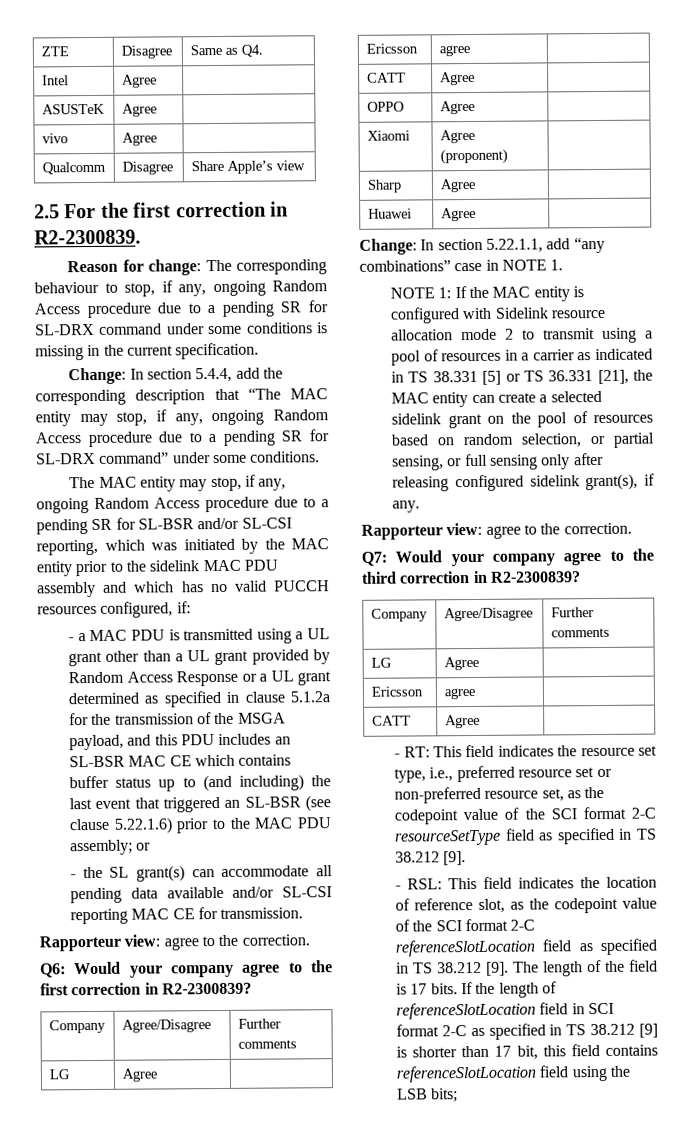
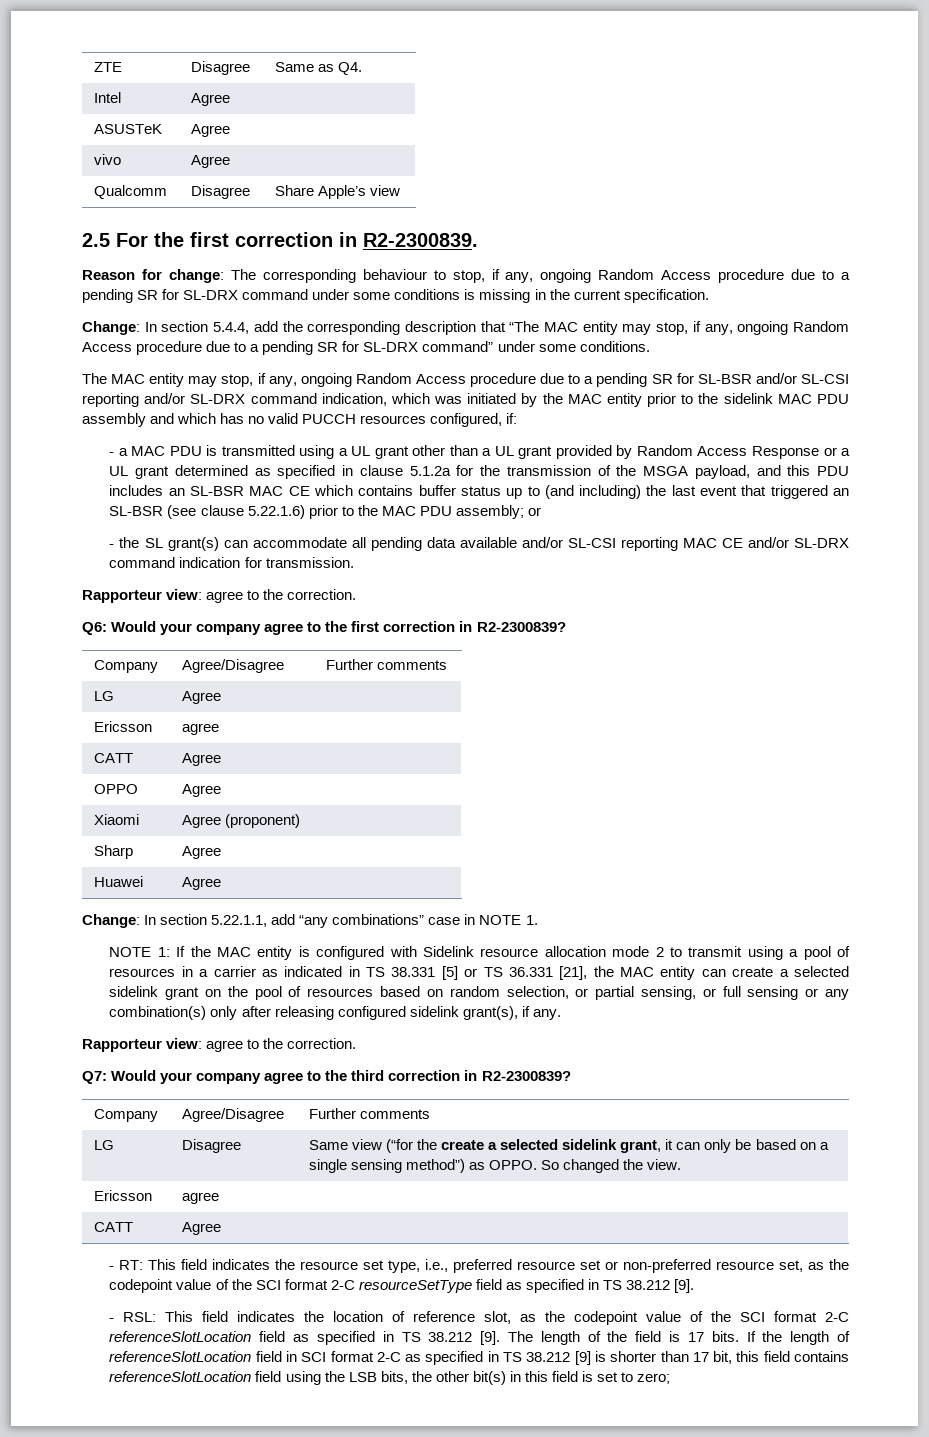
[36,539,98,556] reporting, -> [82,393,387,407] reporting and/or SL-DRX command indication,
(195, 914) none -> [747,537,850,548] [109,557,241,568] and/or SL-DRX command indication
(539, 462) none -> [805,988,850,1000] [109,1006,207,1020] or any combination(s)
[443,656,479,671] Agree | -> [181,1139,241,1153] [308,1139,829,1153] [308,1159,682,1173] Disagree | Same view (“for the create a selected sidelink grant, it can only be based on a single sensing method”) as OPPO. So changed the view.
[431,1088,459,1103] bits; -> [380,1371,671,1385] bits, the other bit(s) in this field is set to zero;

